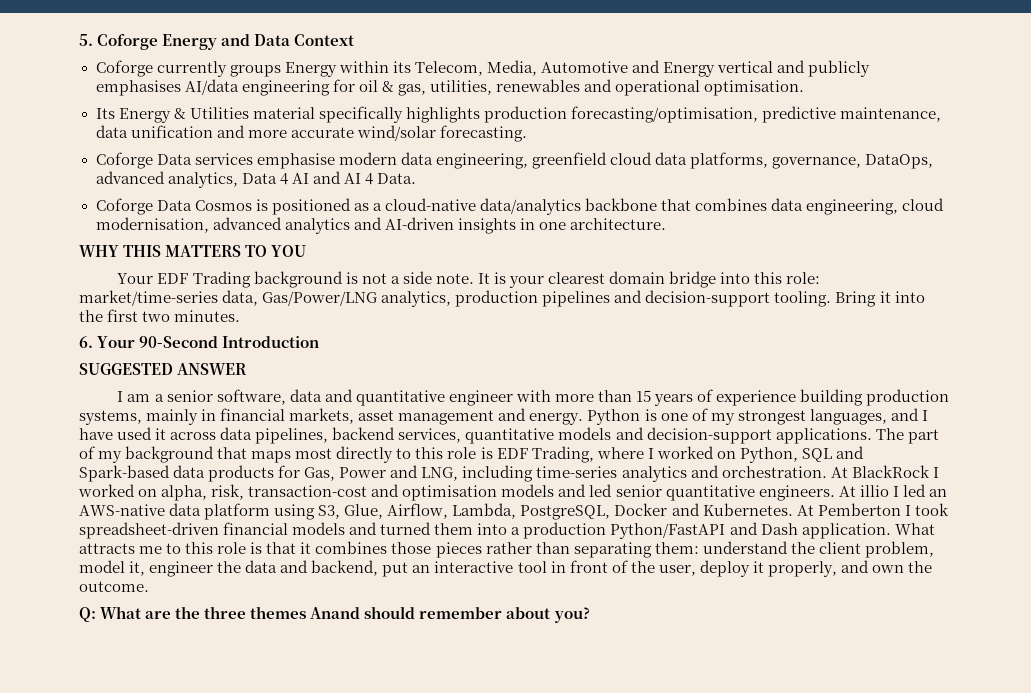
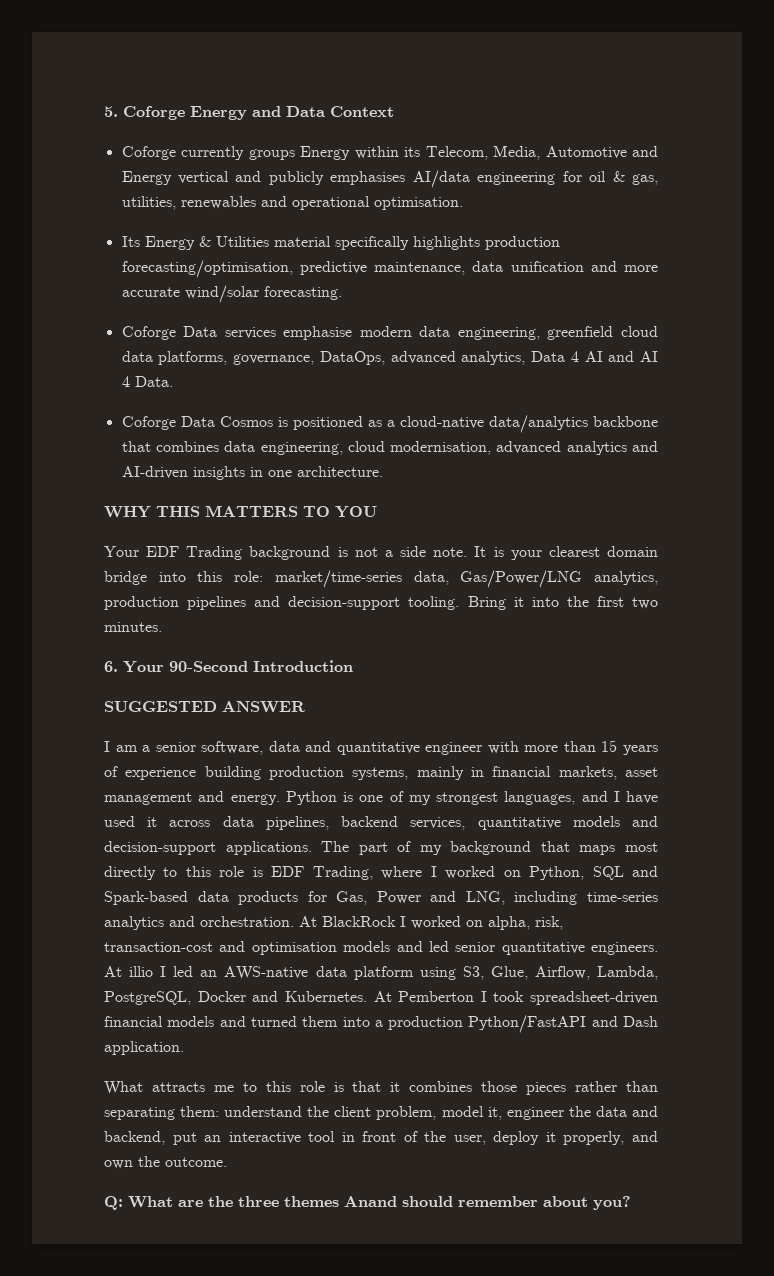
(891, 531) none -> (184, 1048) //

